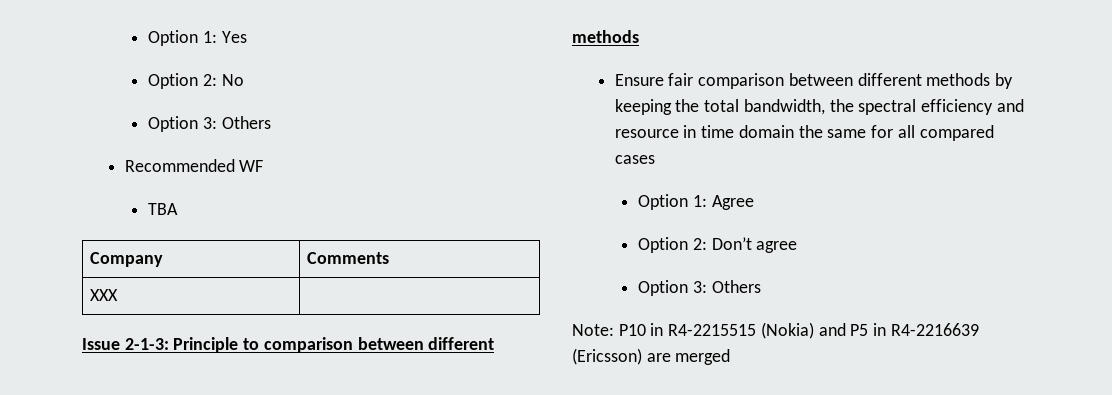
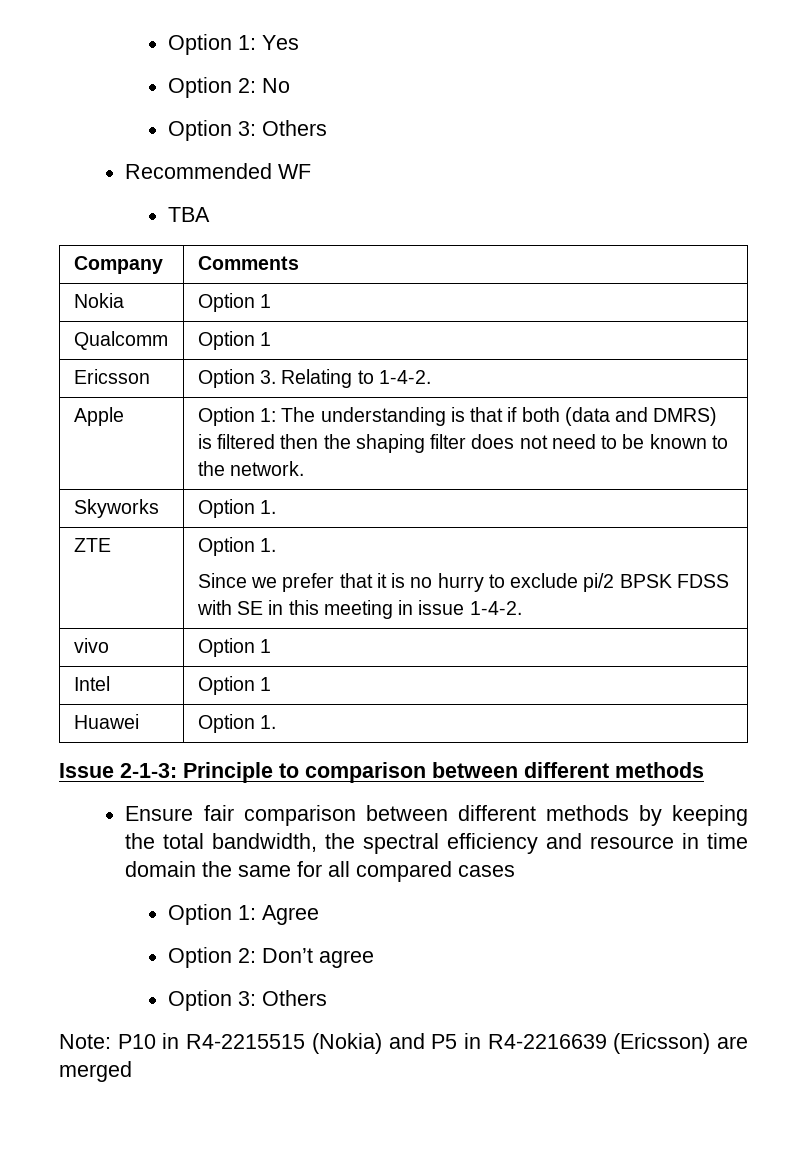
[89,289,118,301] XXX | -> [73,293,124,308] [197,293,272,312] [73,331,168,350] [197,331,272,350] [73,369,150,384] [197,369,431,388] [73,407,124,426] [197,407,718,426] [197,434,728,453] [197,461,305,476] [73,499,159,518] [197,499,277,518] [73,538,111,552] [197,537,277,556] [197,573,729,592] [196,600,522,619] [73,638,109,653] [197,638,272,657] [73,676,110,691] [197,676,272,695] [73,714,139,729] [197,714,277,733] Nokia | Option 1 // Qualcomm | Option 1 // Ericsson | Option 3. Relating to 1-4-2. // Apple | Option 1: The understanding is that if both (data and DMRS) is filtered then the shaping filter does not need to be known to the network. // Skyworks | Option 1. // ZTE | Option 1. // Since we prefer that it is no hurry to exclude pi/2 BPSK FDSS with SE in this meeting in issue 1-4-2. // vivo | Option 1 // Intel | Option 1 // Huawei | Option 1.

